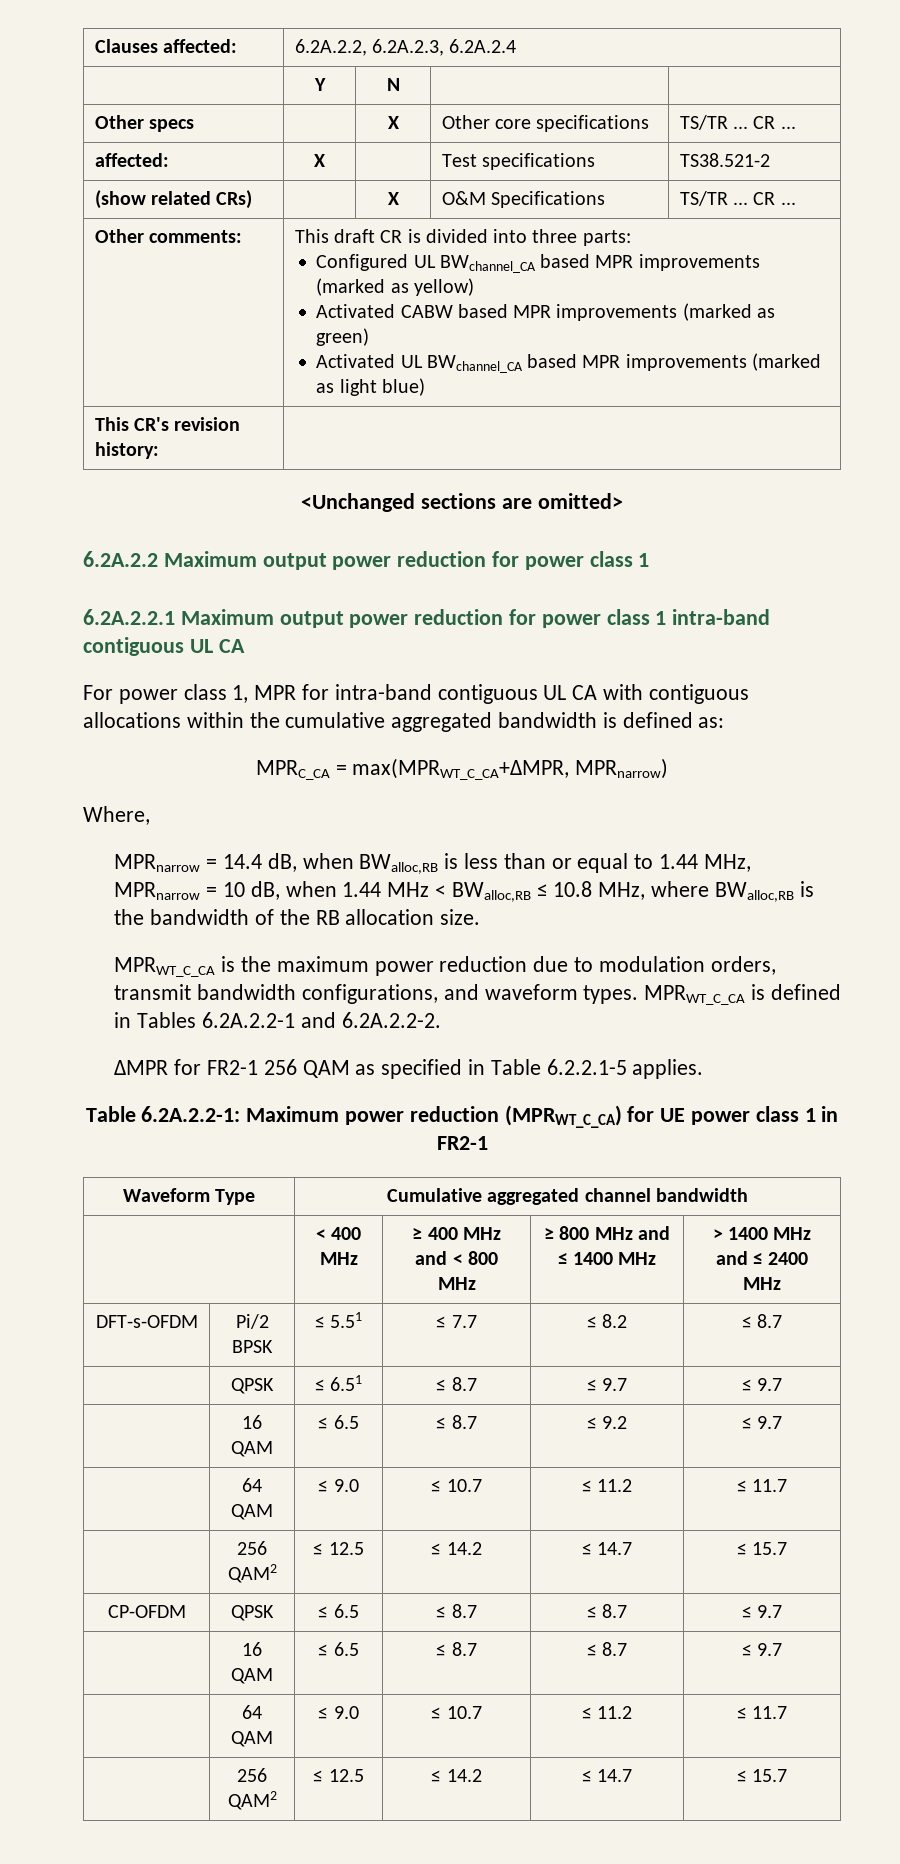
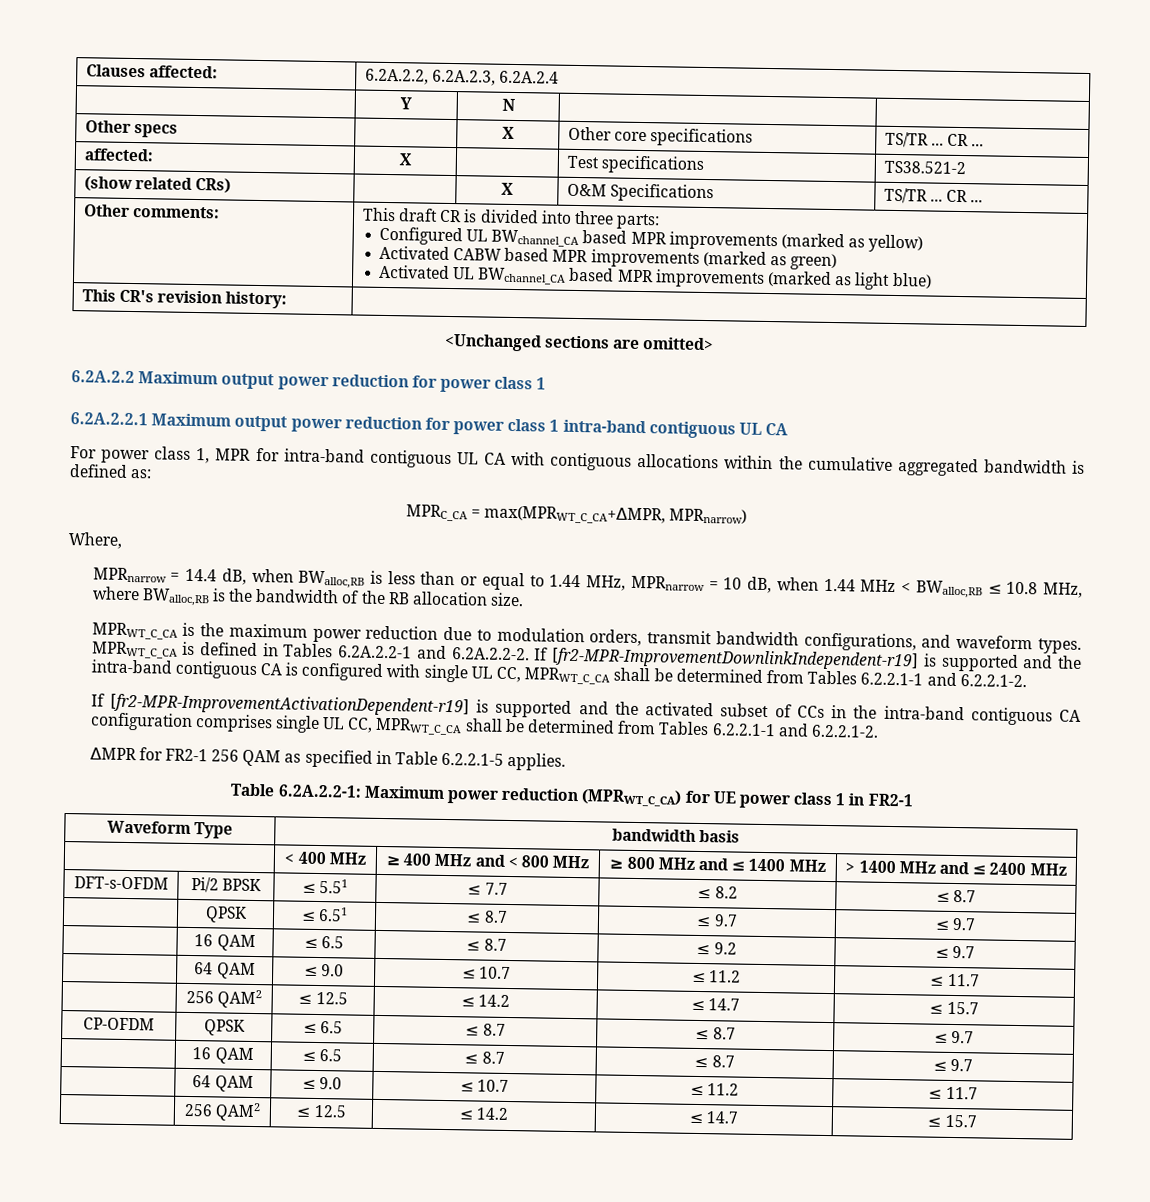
(441, 1020) none -> [534,647,1082,672] [90,659,1027,688] [90,693,1081,726] [89,712,879,738] If [fr2-MPR-ImprovementDownlinkIndependent-r19] is supported and the intra-band contiguous CA is configured with single UL CC, MPRWT_C_CA shall be determined from Tables 6.2.2.1-1 and 6.2.2.1-2. // If [fr2-MPR-ImprovementActivationDependent-r19] is supported and the activated subset of CCs in the intra-band contiguous CA configuration comprises single UL CC, MPRWT_C_CA shall be determined from Tables 6.2.2.1-1 and 6.2.2.1-2.
[387,1188,748,1205] Cumulative aggregated channel bandwidth -> [611,828,741,843] bandwidth basis

